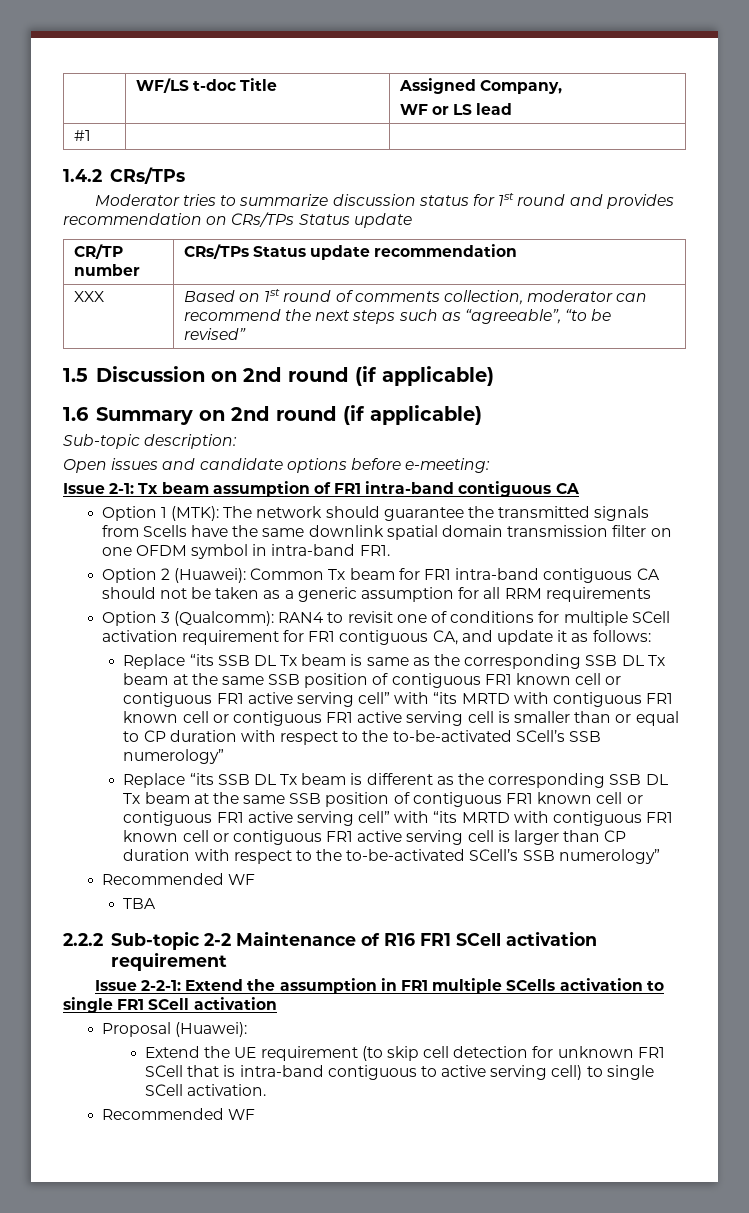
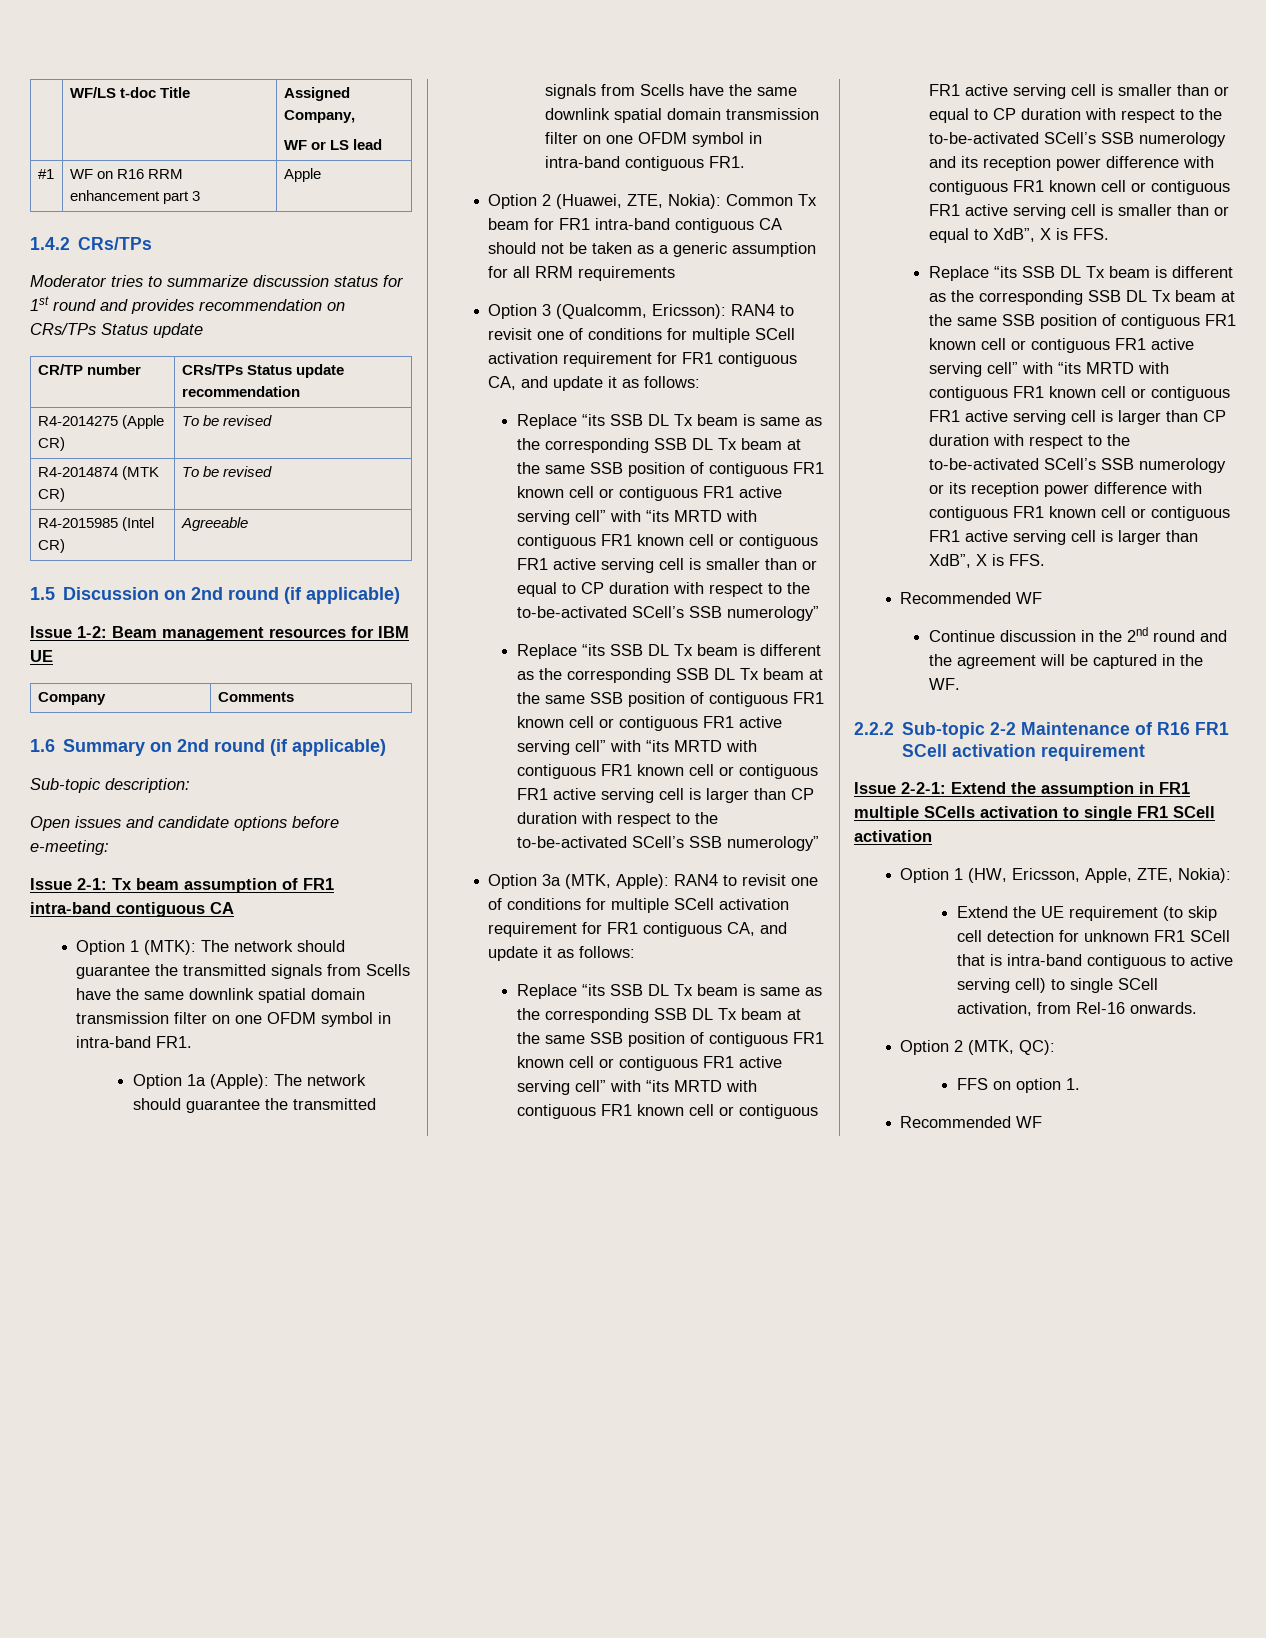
(91, 135) | -> [69,169,183,179] [69,190,200,204] [283,168,321,182] WF on R16 RRM enhancement part 3 | Apple
[73,291,104,302] [183,289,648,305] [183,309,612,324] [183,328,246,340] XXX | Based on 1st round of comments collection, moderator can recommend the next steps such as “agreeable”, “to be revised” -> [37,415,164,429] [37,437,65,451] [181,415,272,426] [37,466,159,480] [37,488,65,502] [181,466,272,477] [37,517,154,531] [37,539,65,553] [180,517,248,531] R4-2014275 (Apple CR) | To be revised // R4-2014874 (MTK CR) | To be revised // R4-2015985 (Intel CR) | Agreeable
(494, 376) none -> [30,626,409,641] [30,650,53,662] [37,692,106,705] [217,692,294,702] // Issue 1-2: Beam management resources for IBM UE // Company | Comments
[101,568,247,583] // Option 2 (Huawei): -> [133,1074,367,1089] [133,1098,377,1113] [545,84,798,99] [545,108,820,123] [545,132,763,147] [545,156,746,171] [488,194,722,209] // Option 1a (Apple): The network should guarantee the transmitted signals from Scells have the same downlink spatial domain transmission filter on one OFDM symbol in intra-band contiguous FR1. // Option 2 (Huawei, ZTE, Nokia):
[174,611,275,626] (Qualcomm): -> [556,304,727,319] (Qualcomm, Ericsson):
[101,873,255,885] [123,898,157,909] Recommended WF // TBA -> [488,874,819,889] [488,898,790,913] [488,922,788,937] [488,946,636,961] [516,984,822,999] [516,1008,801,1023] [516,1032,824,1047] [516,1056,782,1071] [516,1080,757,1095] [516,1104,818,1119] [928,84,1229,99] [928,108,1222,123] [928,132,1226,147] [928,156,1214,171] [928,180,1230,195] [928,204,1229,219] [928,228,1109,243] [928,266,1233,281] [928,290,1235,305] [928,314,1236,329] [928,338,1194,353] [928,362,1169,377] [928,386,1230,401] [928,410,1226,425] [928,434,1130,449] [928,458,1226,473] [928,482,1202,497] [928,506,1230,521] [928,530,1198,545] [928,554,1045,568] [900,592,1043,604] [928,627,1227,642] [928,654,1203,669] [928,678,960,690] Option 3a (MTK, Apple): RAN4 to revisit one of conditions for multiple SCell activation requirement for FR1 contiguous CA, and update it as follows: // Replace “its SSB DL Tx beam is same as the corresponding SSB DL Tx beam at the same SSB position of contiguous FR1 known cell or contiguous FR1 active serving cell” with “its MRTD with contiguous FR1 known cell or contiguous FR1 active serving cell is smaller than or equal to CP duration with respect to the to-be-activated SCell’s SSB numerology and its reception power difference with contiguous FR1 known cell or contiguous FR1 active serving cell is smaller than or equal to XdB”, X is FFS. // Replace “its SSB DL Tx beam is different as the corresponding SSB DL Tx beam at the same SSB position of contiguous FR1 known cell or contiguous FR1 active serving cell” with “its MRTD with contiguous FR1 known cell or contiguous FR1 active serving cell is larger than CP duration with respect to the to-be-activated SCell’s SSB numerology or its reception power difference with contiguous FR1 known cell or contiguous FR1 active serving cell is larger than XdB”, X is FFS. // Recommended WF // Continue discussion in the 2nd round and the agreement will be captured in the WF.
[101,1022,247,1037] Proposal (Huawei): -> [900,868,1232,883] Option 1 (HW, Ericsson, Apple, ZTE, Nokia):
[187,1084,267,1096] activation. -> [957,1002,1198,1016] [900,1040,1056,1055] [957,1078,1081,1093] activation, from Rel-16 onwards. // Option 2 (MTK, QC): // FFS on option 1.

